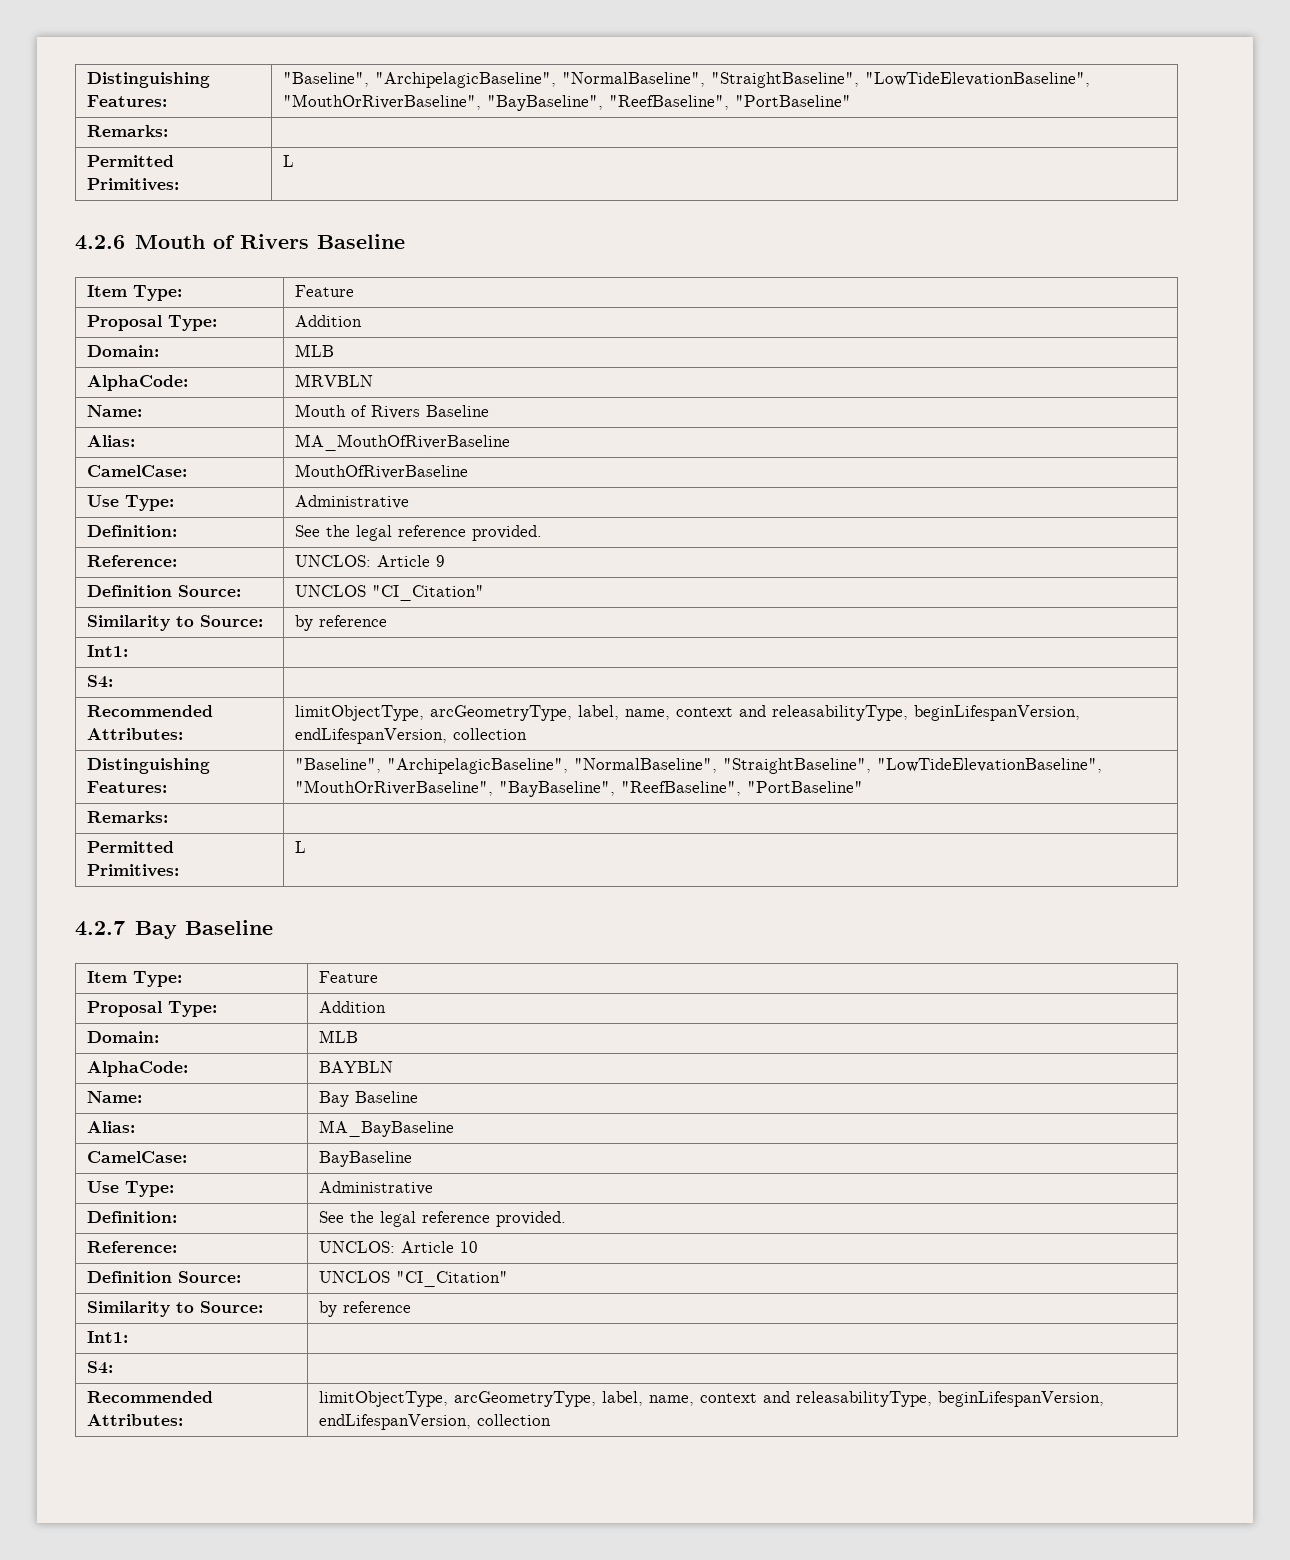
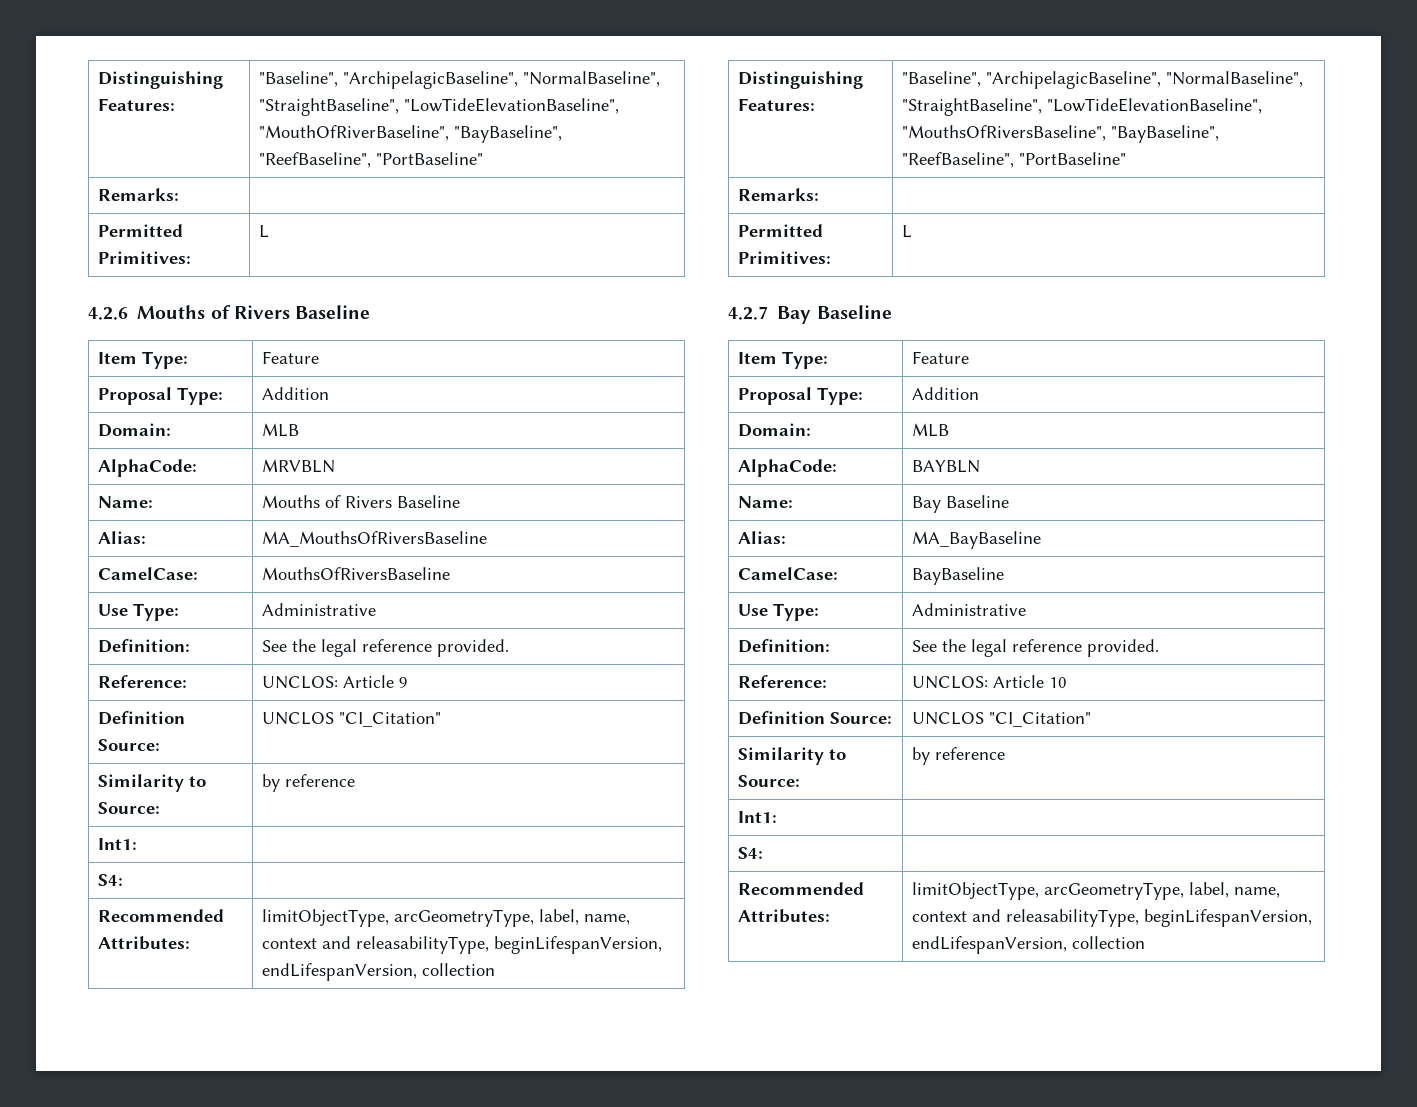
[87,72,211,88] [87,95,168,107] [283,72,1091,88] [283,94,482,110] Distinguishing Features: | "Baseline", "ArchipelagicBaseline", "NormalBaseline", "StraightBaseline", "LowTideElevationBaseline", "MouthOrRiverBaseline", -> [98,71,224,89] [98,98,176,111] [259,71,661,89] [259,98,620,116] [259,125,450,141] Distinguishing Features: | "Baseline", "ArchipelagicBaseline", "NormalBaseline", "StraightBaseline", "LowTideElevationBaseline", "MouthOfRiverBaseline",
[134,235,205,249] Mouth -> [137,305,206,319] Mouths
[295,404,347,417] Mouth -> [262,495,321,508] Mouths
[295,434,511,451] [87,465,188,477] [295,464,469,479] MA_MouthOfRiverBaseline // CamelCase: | MouthOfRiverBaseline -> [262,531,488,547] [98,567,199,580] [262,567,451,580] MA_MouthsOfRiversBaseline // CamelCase: | MouthsOfRiversBaseline
[295,780,494,796] "MouthOrRiverBaseline", -> [902,125,1107,141] "MouthsOfRiversBaseline",

